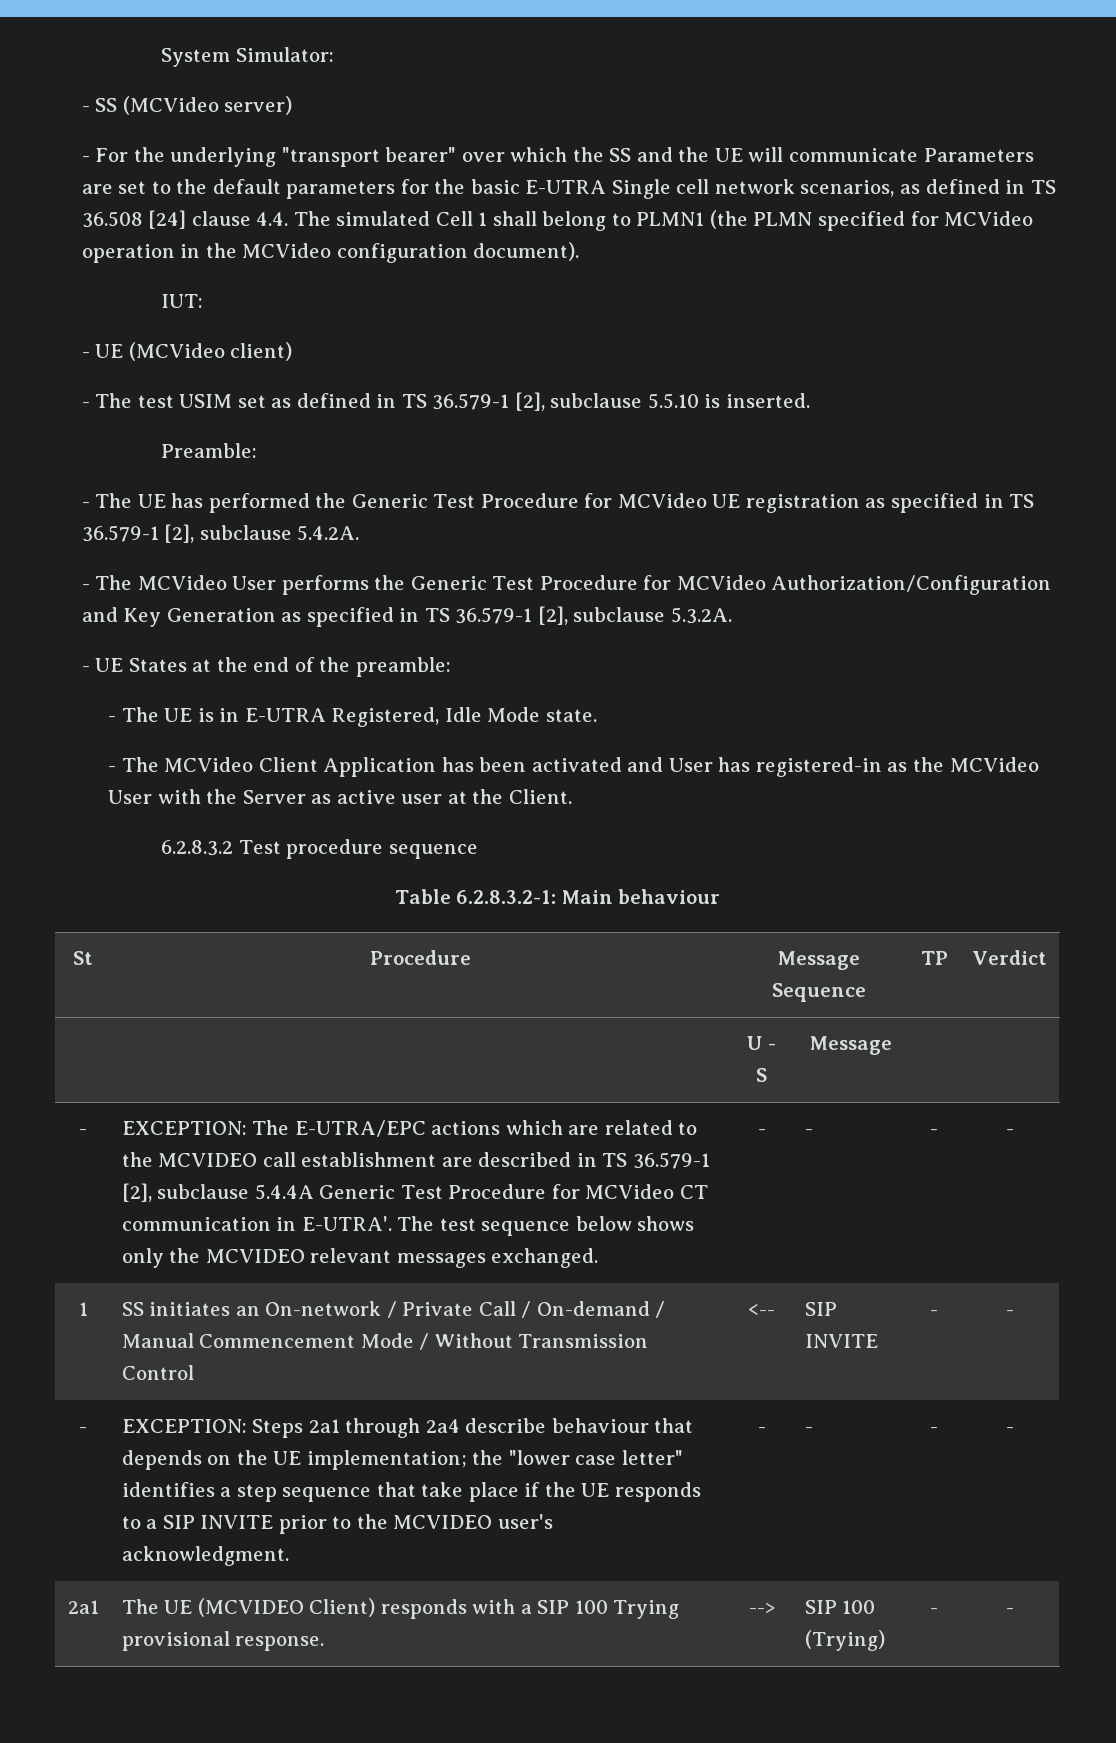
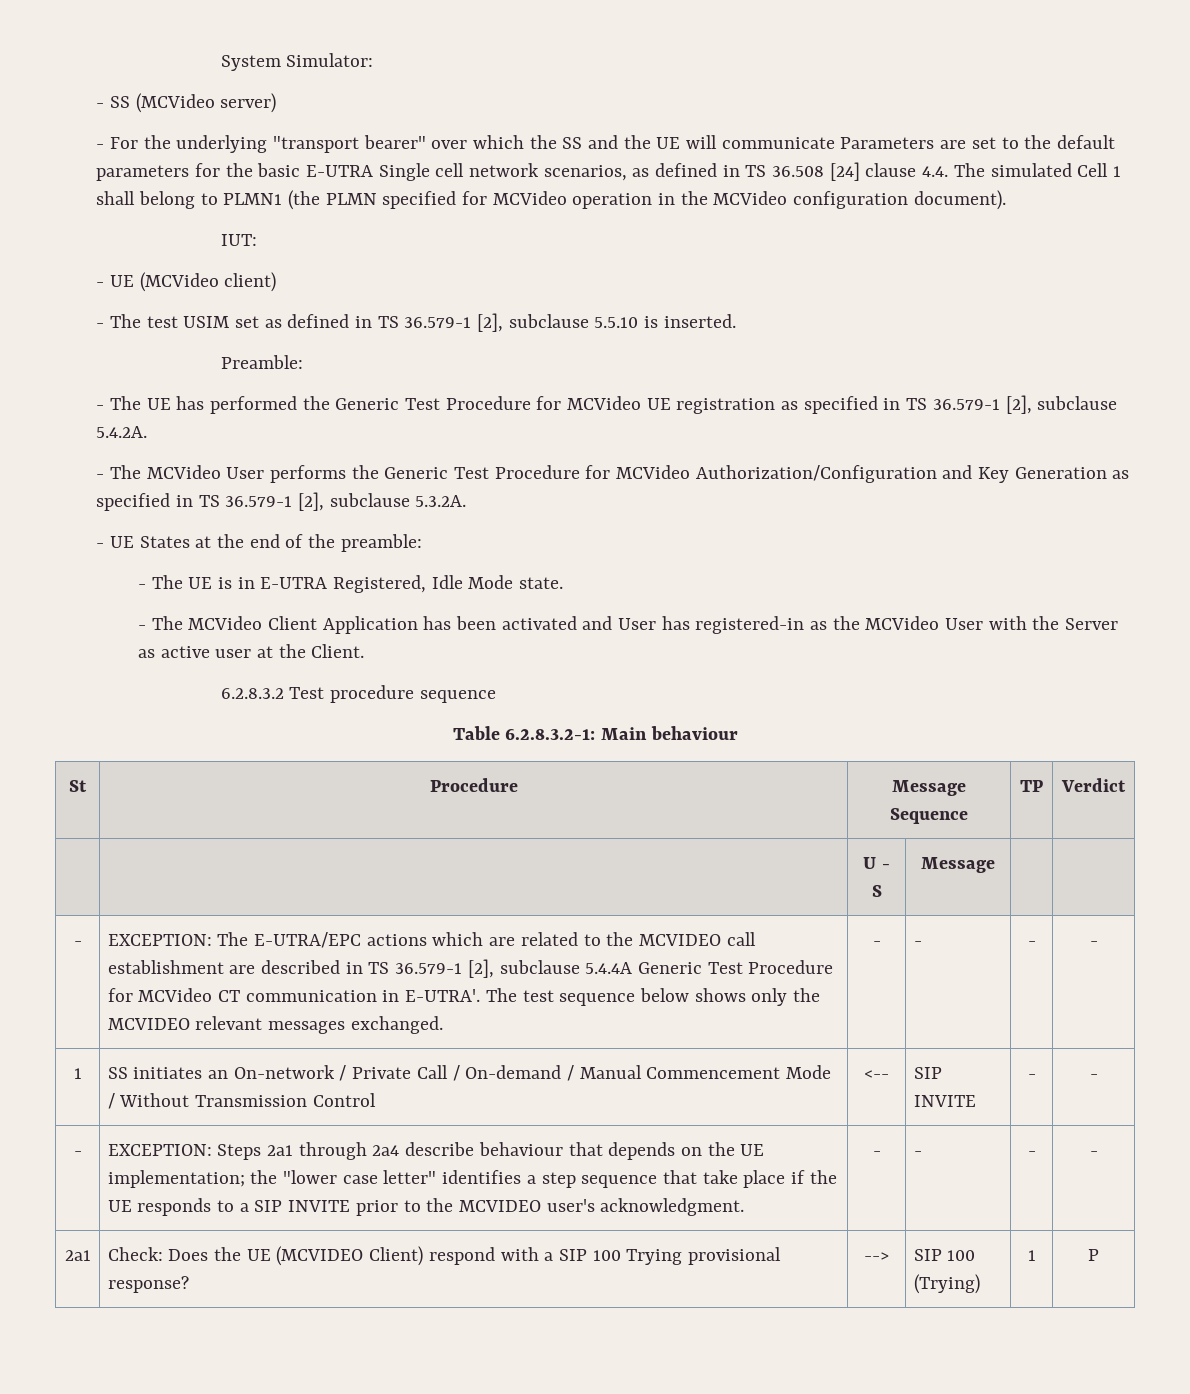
[121,1599,159,1614] The -> [107,1247,242,1261] Check: Does the
[380,1599,467,1619] responds -> [428,1247,495,1265] respond
[235,1636,325,1651] response. -> [107,1276,189,1293] response?
[930,1608,938,1614] [1005,1608,1014,1614] - | - -> [1027,1250,1036,1261] [1088,1249,1099,1261] 1 | P

